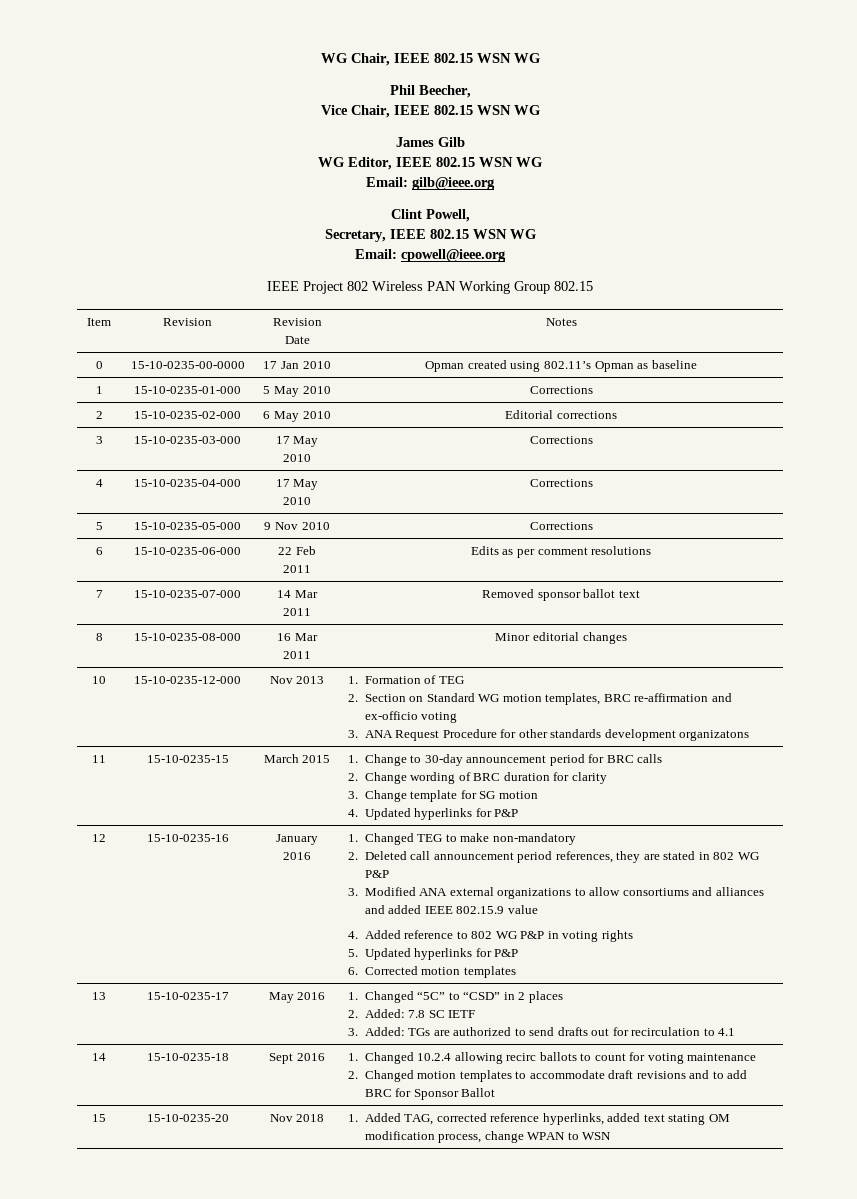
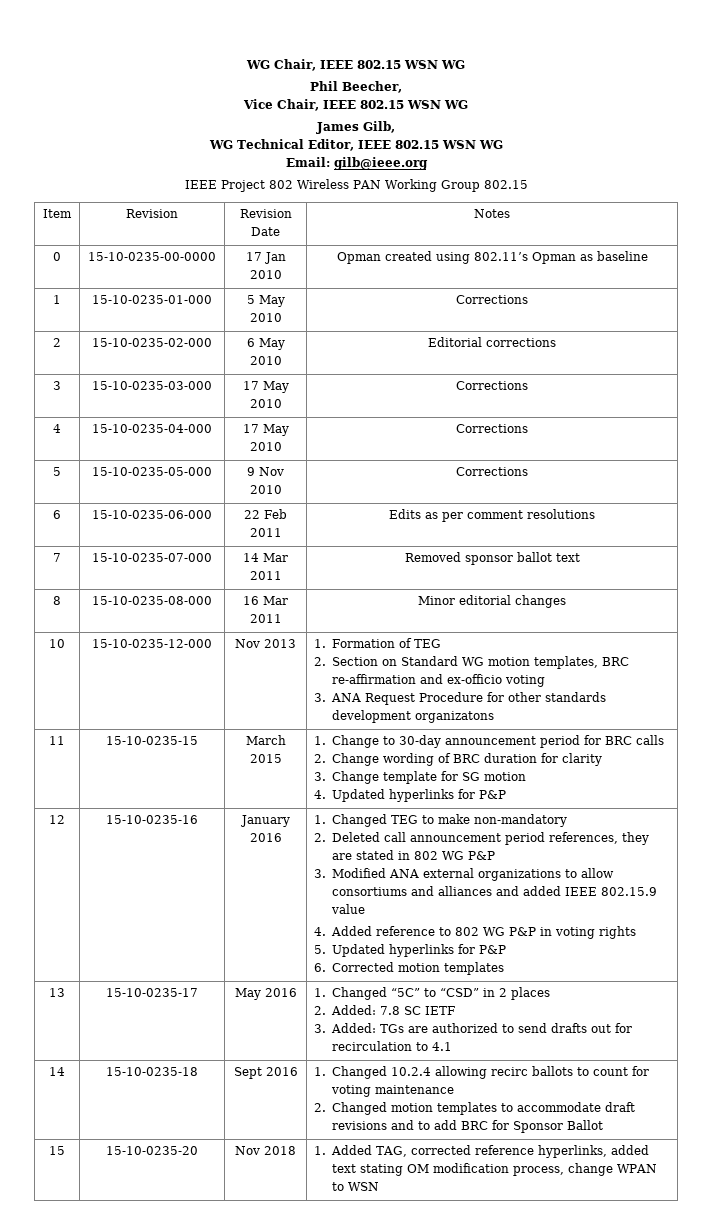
[437,137,465,147] [318,157,344,167] Gilb // WG -> [363,121,395,133] [208,139,304,149] Gilb, // WG Technical
[390,209,470,222] [324,229,536,242] [355,249,506,262] // Clint Powell, // Secretary, IEEE 802.15 WSN WG // Email: cpowell@ieee.org -> (428, 163) none

